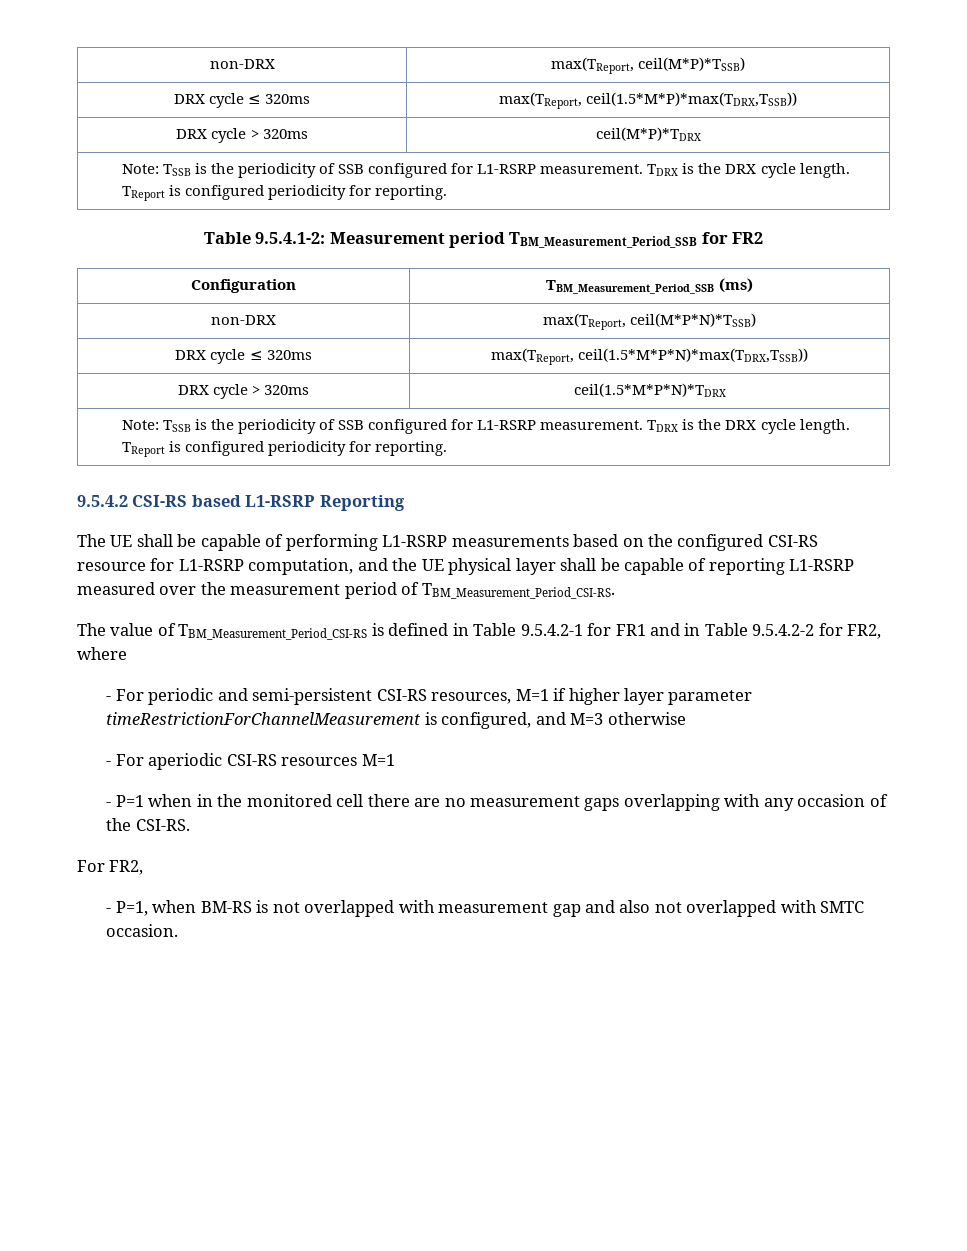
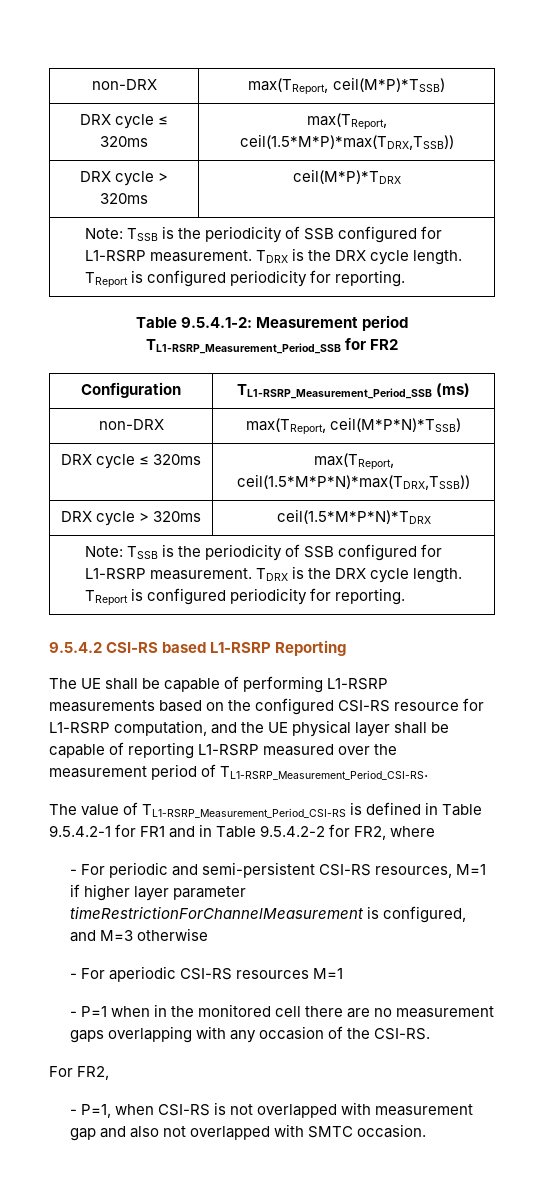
[509,232,698,248] TBM_Measurement_Period_SSB -> [145,339,341,354] TL1-RSRP_Measurement_Period_SSB
[546,280,715,294] TBM_Measurement_Period_SSB -> [236,384,432,399] TL1-RSRP_Measurement_Period_SSB
[421,583,615,599] TBM_Measurement_Period_CSI-RS. -> [220,766,429,780] TL1-RSRP_Measurement_Period_CSI-RS.
[178,624,368,640] TBM_Measurement_Period_CSI-RS -> [142,804,347,818] TL1-RSRP_Measurement_Period_CSI-RS
[200,901,252,913] BM-RS -> [157,1104,210,1116] CSI-RS

